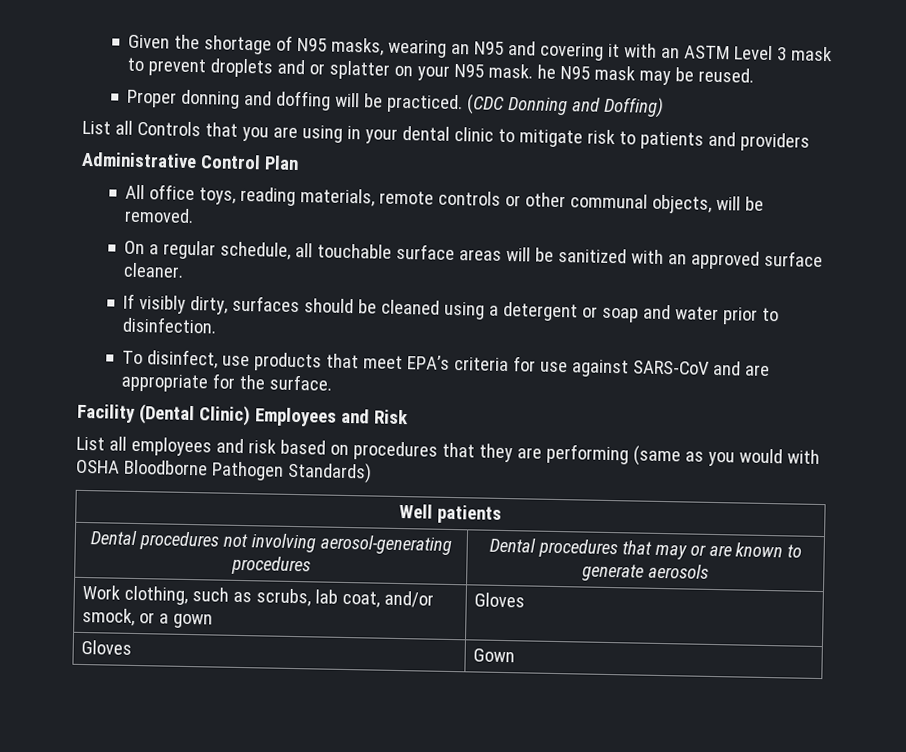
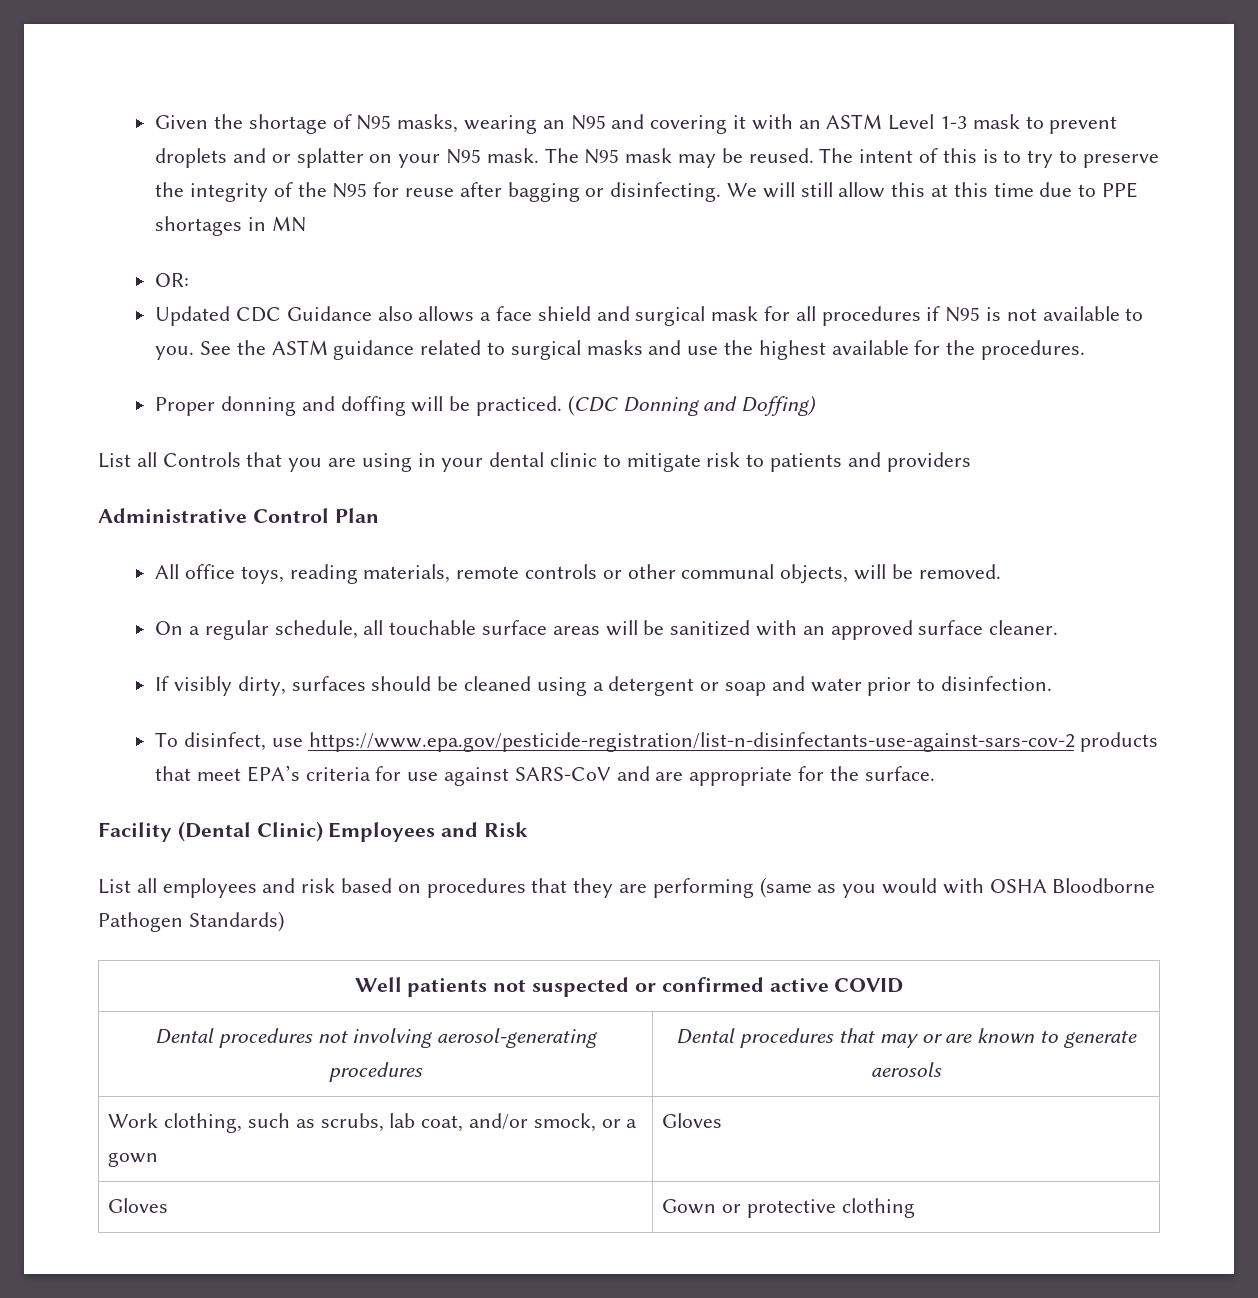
[777,47,788,61] 3 -> [939,116,967,129] 1-3
[537,64,557,79] he -> [544,148,579,163] The
(755, 75) none -> [819,148,1159,168] [155,182,1138,202] [155,216,306,236] [155,273,190,287] [155,306,1144,326] [155,340,1085,360] The intent of this is to try to preserve the integrity of the N95 for reuse after bagging or disinfecting. We will still allow this at this time due to PPE shortages in MN // OR: // Updated CDC Guidance also allows a face shield and surgical mask for all procedures if N95 is not available to you. See the ASTM guidance related to surgical masks and use the highest available for the procedures.
(251, 361) none -> [308,732,1075,752] https://www.epa.gov/pesticide-registration/list-n-disinfectants-use-against-sars-cov-2
(502, 514) none -> [493,977,904,997] not suspected or confirmed active COVID
(515, 655) none -> [722,1198,915,1218] or protective clothing

